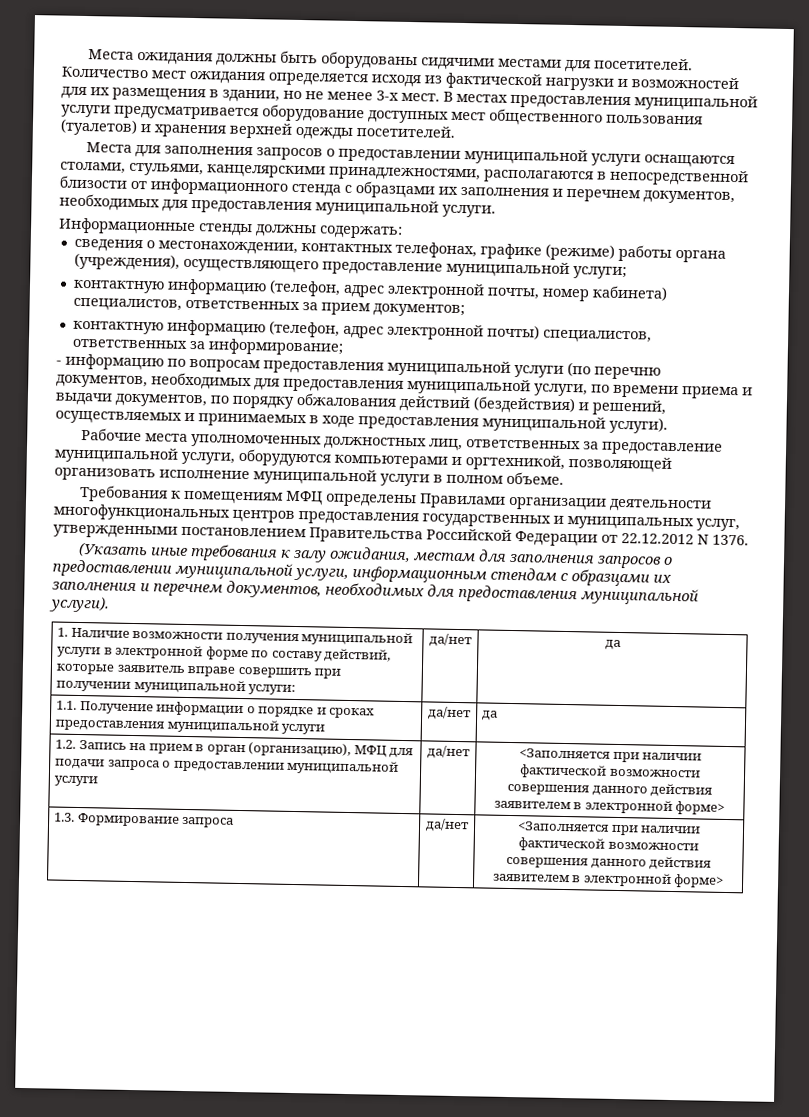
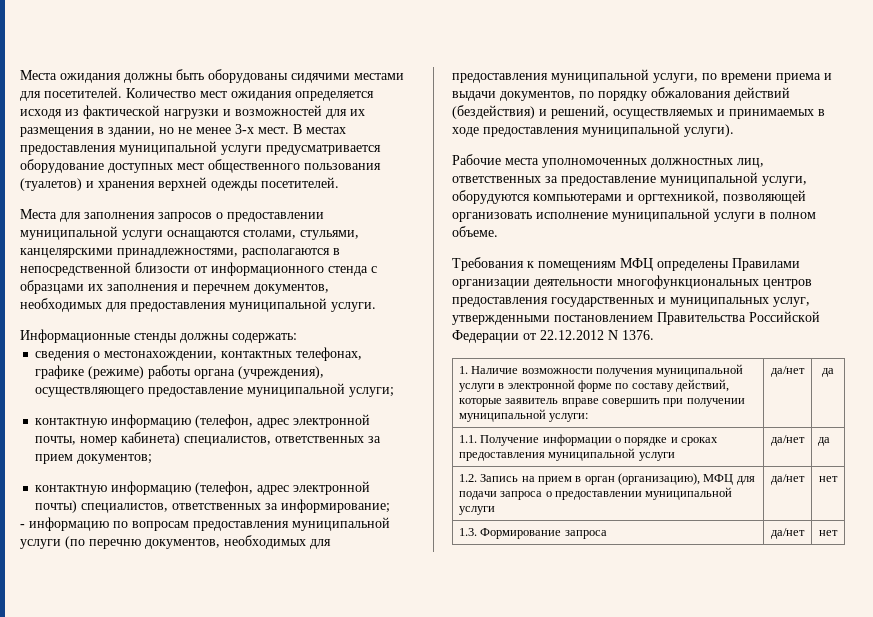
[77,541,673,569] [52,559,672,587] [52,580,699,606] [48,596,110,613] // (Указать иные требования к залу ожидания, местам для заполнения запросов о предоставлении муниципальной услуги, информационным стендам с образцами их заполнения и перечнем документов, необходимых для предоставления муниципальной услуги). -> (654, 335) none
[518,748,703,763] [519,764,701,779] [506,783,714,798] [493,799,726,815] [54,812,235,828] [425,818,469,833] [516,821,702,836] [518,837,699,852] [505,856,713,871] [492,872,725,888] <Заполняется при наличии фактической возможности совершения данного действия заявителем в электронной форме> // 1.3. Формирование запроса | да/нет | <Заполняется при наличии фактической возможности совершения данного действия заявителем в электронной форме> -> [819,476,838,482] [458,528,607,539] [771,528,805,539] [819,530,838,536] нет // 1.3. Формирование запроса | да/нет | нет

